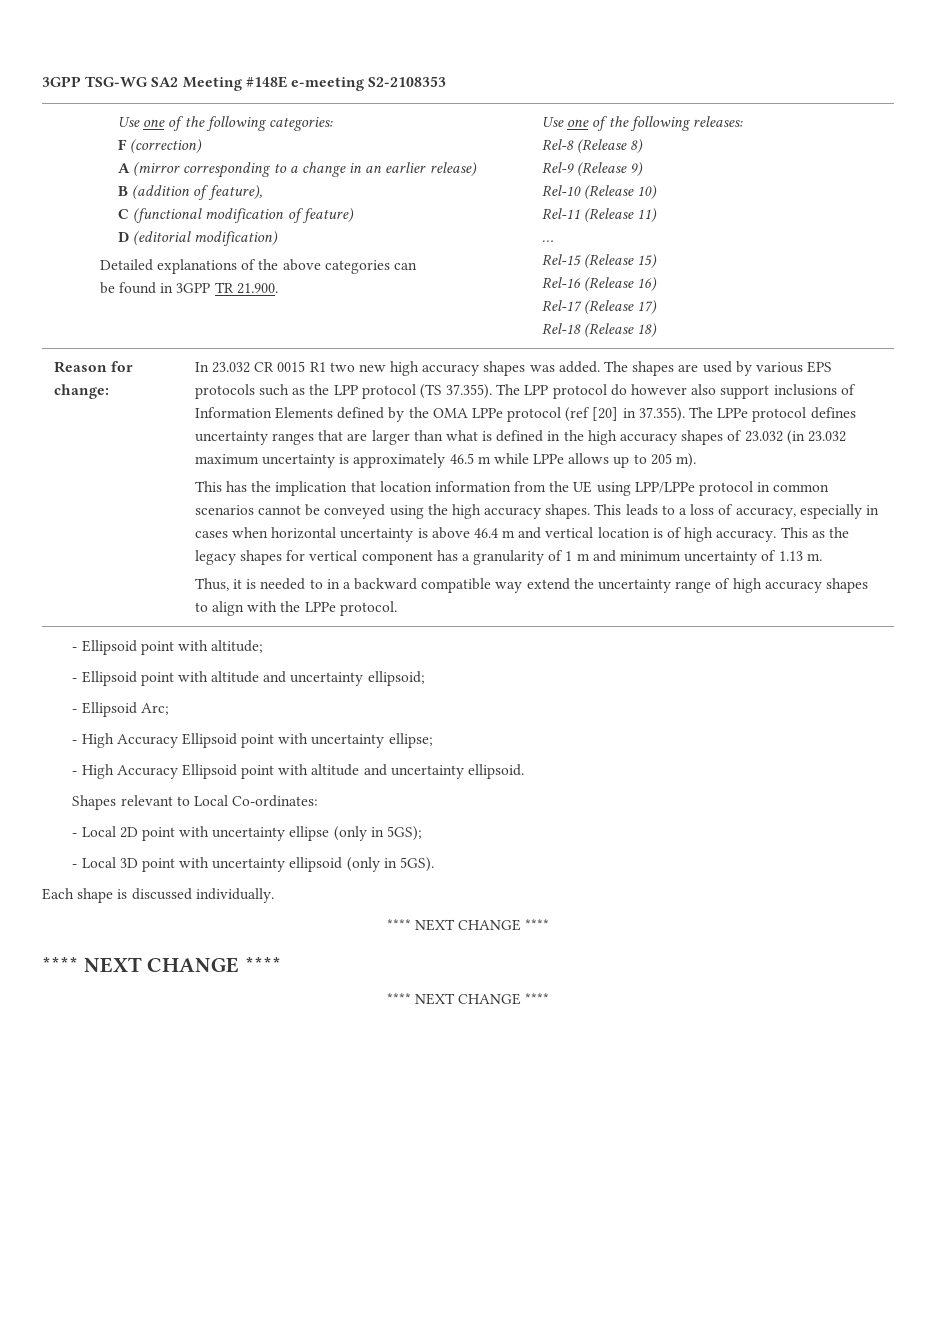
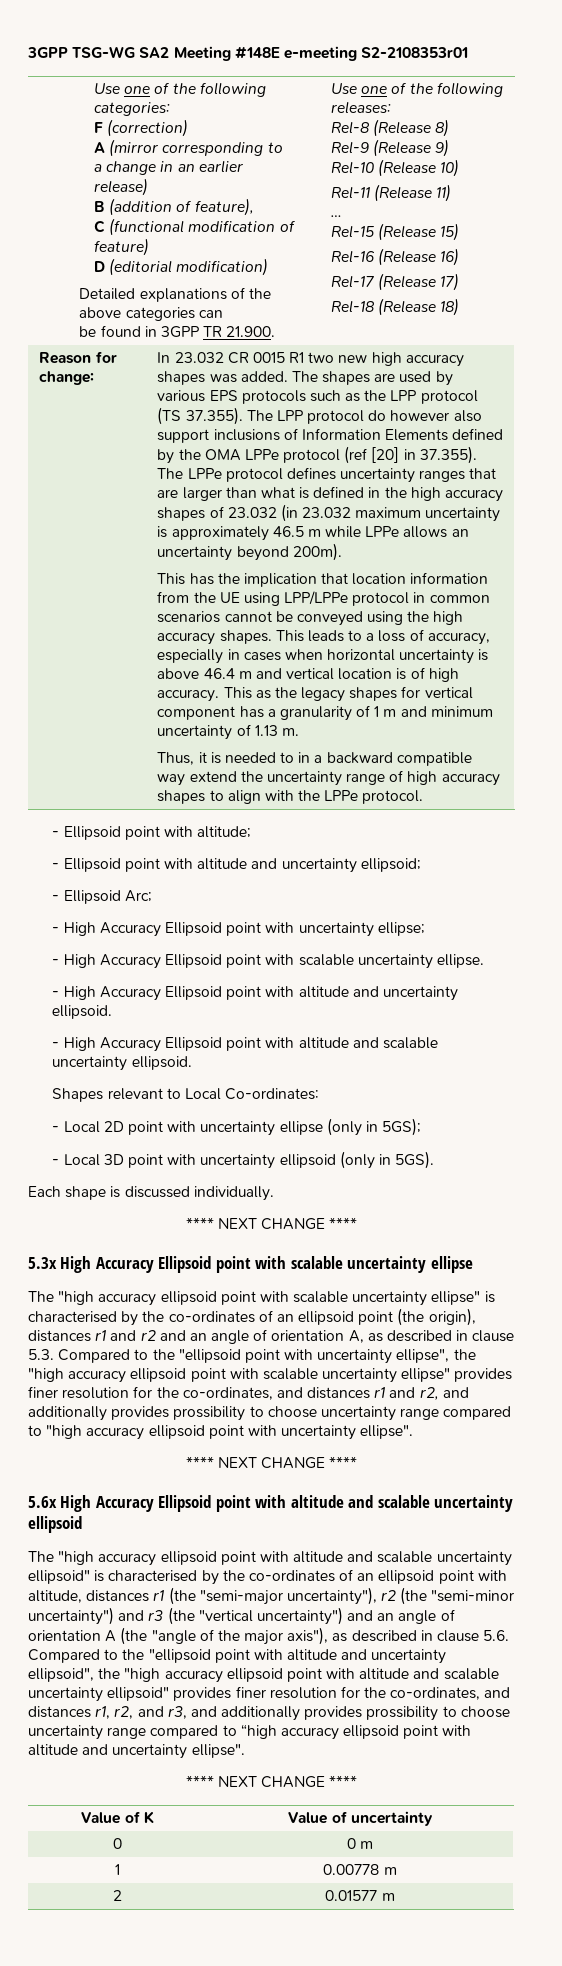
[368,76,447,87] S2-2108353 -> [361,47,469,58] S2-2108353r01
[613,453,697,468] up to 205 m). -> [451,529,469,537] [157,543,342,561] an uncertainty beyond 200m).
(433, 740) none -> [52,954,484,969] // - High Accuracy Ellipsoid point with scalable uncertainty ellipse.
(525, 771) none -> [52,1037,438,1052] [52,1056,192,1071] // - High Accuracy Ellipsoid point with altitude and scalable uncertainty ellipsoid.
[42,956,282,973] [386,993,550,1005] **** NEXT CHANGE **** // **** NEXT CHANGE **** -> [28,1256,473,1273] [28,1291,495,1306] [28,1308,476,1326] [28,1329,515,1344] [28,1349,476,1364] [28,1368,513,1383] [28,1386,469,1400] [28,1406,512,1421] [28,1425,414,1440] [185,1456,358,1469] [28,1495,514,1512] [28,1516,82,1533] [28,1551,512,1566] [28,1569,507,1585] [28,1587,515,1605] [28,1607,455,1625] [28,1627,510,1645] [28,1649,447,1664] [28,1668,499,1683] [28,1686,511,1702] [28,1706,510,1721] [28,1724,472,1740] [28,1744,245,1759] [185,1775,358,1788] [81,1811,154,1824] [288,1811,433,1826] [113,1838,122,1849] [346,1838,374,1849] [115,1864,120,1875] [323,1864,397,1875] [113,1890,122,1901] [325,1890,395,1901] 5.3x High Accuracy Ellipsoid point with scalable uncertainty ellipse // The "high accuracy ellipsoid point with scalable uncertainty ellipse" is characterised by the co-ordinates of an ellipsoid point (the origin), distances r1 and r2 and an angle of orientation A, as described in clause 5.3. Compared to the "ellipsoid point with uncertainty ellipse", the "high accuracy ellipsoid point with scalable uncertainty ellipse" provides finer resolution for the co-ordinates, and distances r1 and r2, and additionally provides prossibility to choose uncertainty range compared to "high accuracy ellipsoid point with uncertainty ellipse". // **** NEXT CHANGE **** // 5.6x High Accuracy Ellipsoid point with altitude and scalable uncertainty ellipsoid // The "high accuracy ellipsoid point with altitude and scalable uncertainty ellipsoid" is characterised by the co-ordinates of an ellipsoid point with altitude, distances r1 (the "semi-major uncertainty"), r2 (the "semi-minor uncertainty") and r3 (the "vertical uncertainty") and an angle of orientation A (the "angle of the major axis"), as described in clause 5.6. Compared to the "ellipsoid point with altitude and uncertainty ellipsoid", the "high accuracy ellipsoid point with altitude and scalable uncertainty ellipsoid" provides finer resolution for the co-ordinates, and distances r1, r2, and r3, and additionally provides prossibility to choose uncertainty range compared to “high accuracy ellipsoid point with altitude and uncertainty ellipse". // **** NEXT CHANGE **** // Value of K | Value of uncertainty // 0 | 0 m // 1 | 0.00778 m // 2 | 0.01577 m

